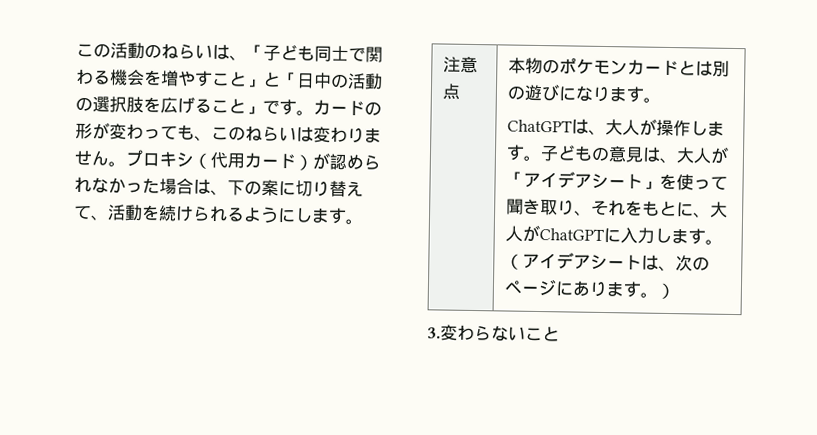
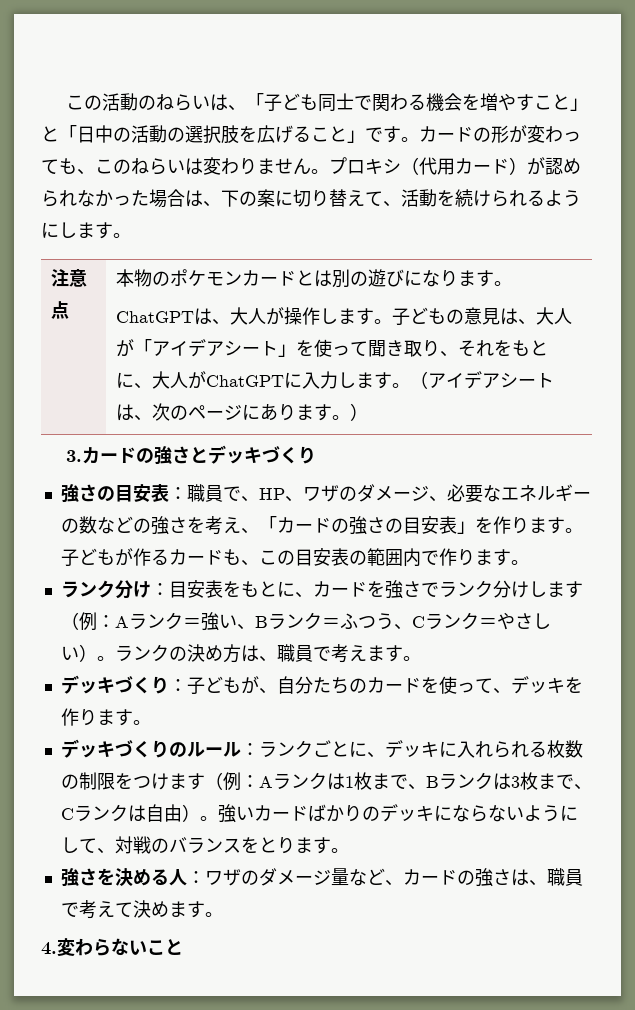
(441, 333) none -> [82,445,317,465] [60,484,591,503] [60,516,583,535] [60,548,529,567] [60,580,583,599] [60,612,551,631] [60,644,421,663] [60,675,583,695] [60,708,151,726] [60,739,583,758] [60,772,592,791] [60,804,578,823] [60,836,349,854] [60,868,583,887] [60,900,223,919] [41,942,57,955] カードの強さとデッキづくり // 強さの目安表：職員で、HP、ワザのダメージ、必要なエネルギーの数などの強さを考え、「カードの強さの目安表」を作ります。子どもが作るカードも、この目安表の範囲内で作ります。 // ランク分け：目安表をもとに、カードを強さでランク分けします（例：Aランク＝強い、Bランク＝ふつう、Cランク＝やさしい）。ランクの決め方は、職員で考えます。 // デッキづくり：子どもが、自分たちのカードを使って、デッキを作ります。 // デッキづくりのルール：ランクごとに、デッキに入れられる枚数の制限をつけます（例：Aランクは1枚まで、Bランクは3枚まで、Cランクは自由）。強いカードばかりのデッキにならないようにして、対戦のバランスをとります。 // 強さを決める人：ワザのダメージ量など、カードの強さは、職員で考えて決めます。 // 4.

